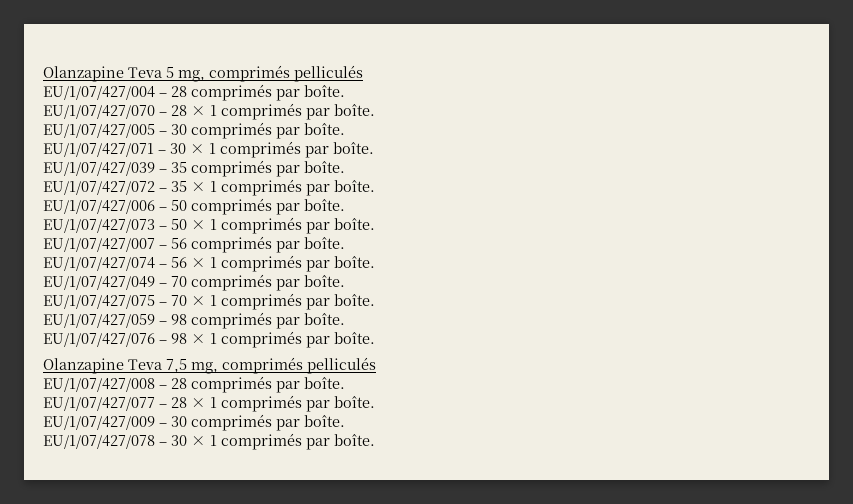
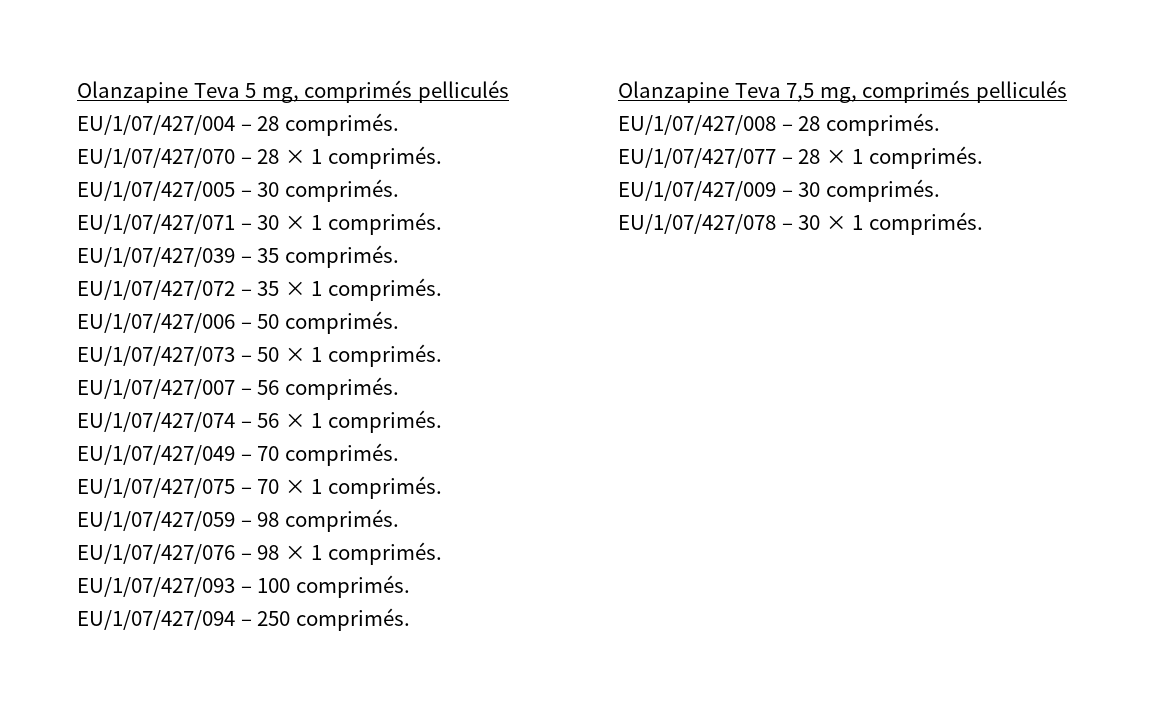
[191,84,345,101] comprimés par boîte. -> [284,113,399,136] comprimés.
[221,103,375,120] comprimés par boîte. -> [327,146,442,169] comprimés.
[191,122,345,139] comprimés par boîte. -> [284,179,399,202] comprimés.
[220,141,374,158] comprimés par boîte. -> [327,212,442,235] comprimés.
[191,160,345,177] comprimés par boîte. -> [284,245,399,268] comprimés.
[221,179,375,196] comprimés par boîte. -> [327,278,442,301] comprimés.
[191,198,345,215] comprimés par boîte. -> [284,311,399,334] comprimés.
[221,217,375,234] comprimés par boîte. -> [327,344,442,367] comprimés.
[191,236,345,253] comprimés par boîte. -> [284,377,399,400] comprimés.
[221,255,375,272] comprimés par boîte. -> [327,410,442,433] comprimés.
[191,274,345,291] comprimés par boîte. -> [284,443,399,466] comprimés.
[221,293,375,310] comprimés par boîte. -> [327,476,442,499] comprimés.
[191,312,345,329] comprimés par boîte. -> [284,509,399,532] comprimés.
[221,331,375,348] comprimés par boîte. -> [327,542,442,565] [77,575,410,598] [77,608,410,631] comprimés. // EU/1/07/427/093 – 100 comprimés. // EU/1/07/427/094 – 250 comprimés.
[191,376,345,393] comprimés par boîte. -> [825,113,940,136] comprimés.
[221,395,375,412] comprimés par boîte. -> [868,146,983,169] comprimés.
[191,414,345,431] comprimés par boîte. -> [825,179,940,202] comprimés.
[221,433,375,450] comprimés par boîte. -> [868,212,983,235] comprimés.

